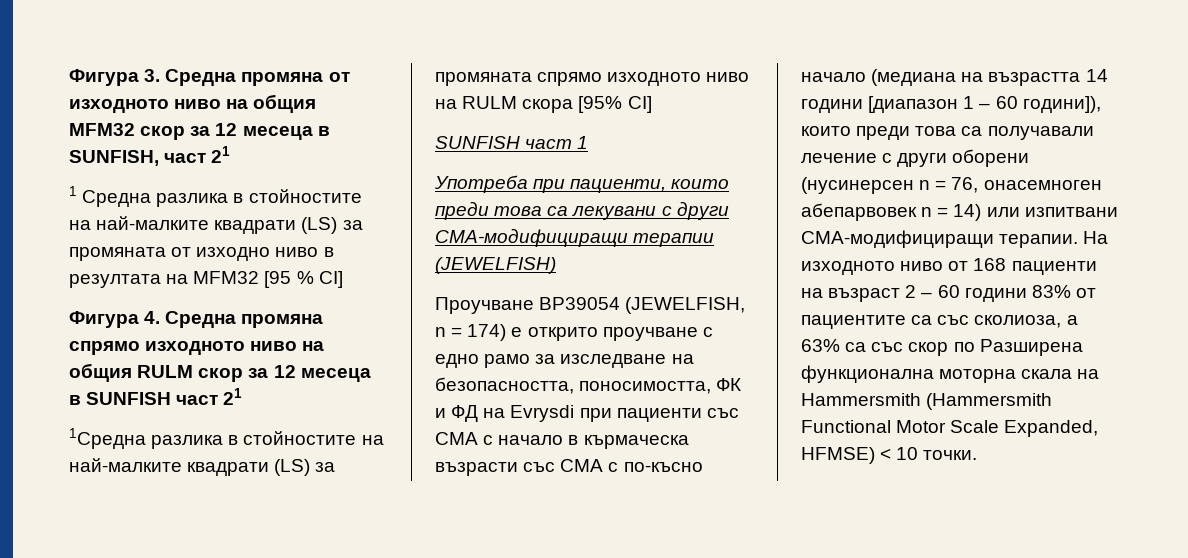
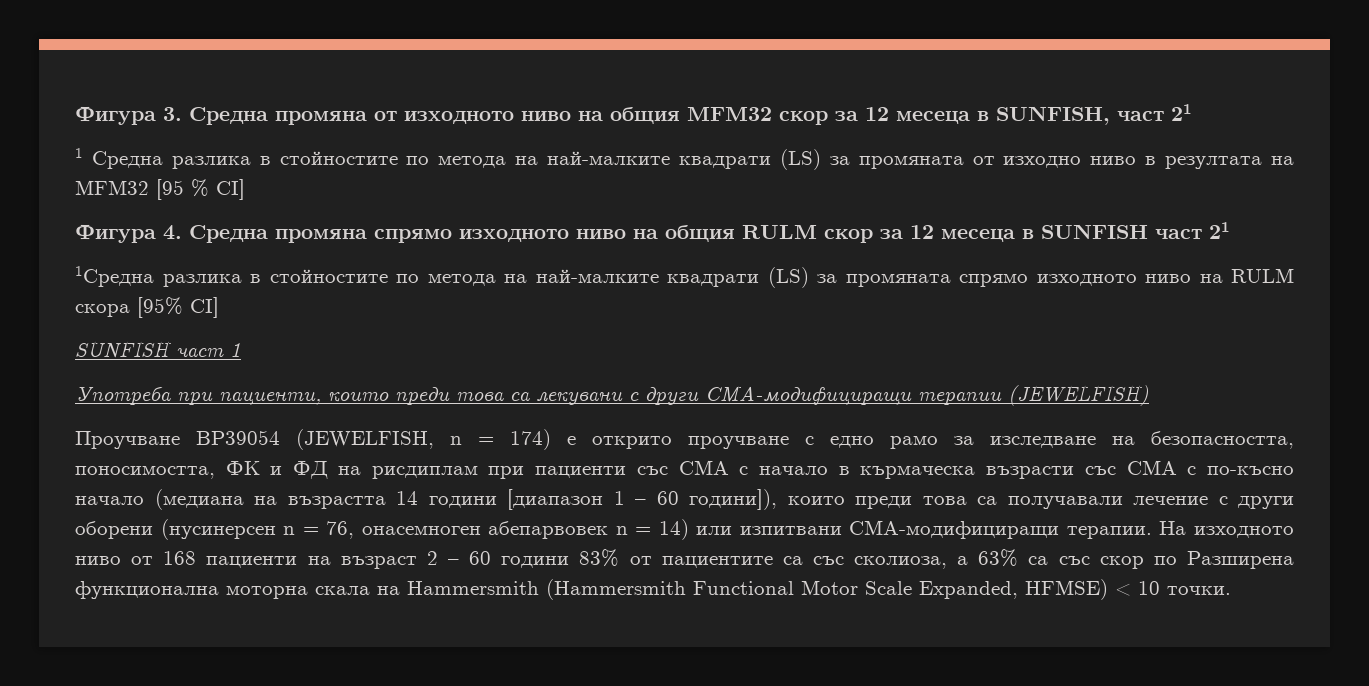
(362, 196) none -> [406,156,507,168] по метода
(357, 438) none -> [396,274,496,286] по метода
[510,405,575,422] Evrysdi -> [371,466,478,479] рисдиплам

